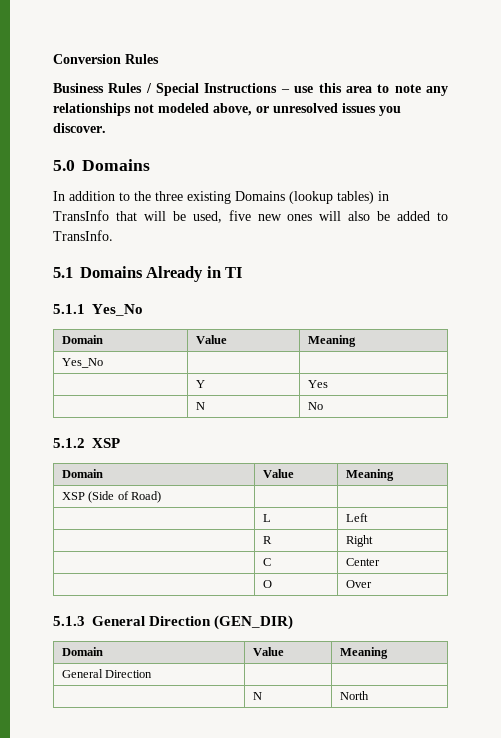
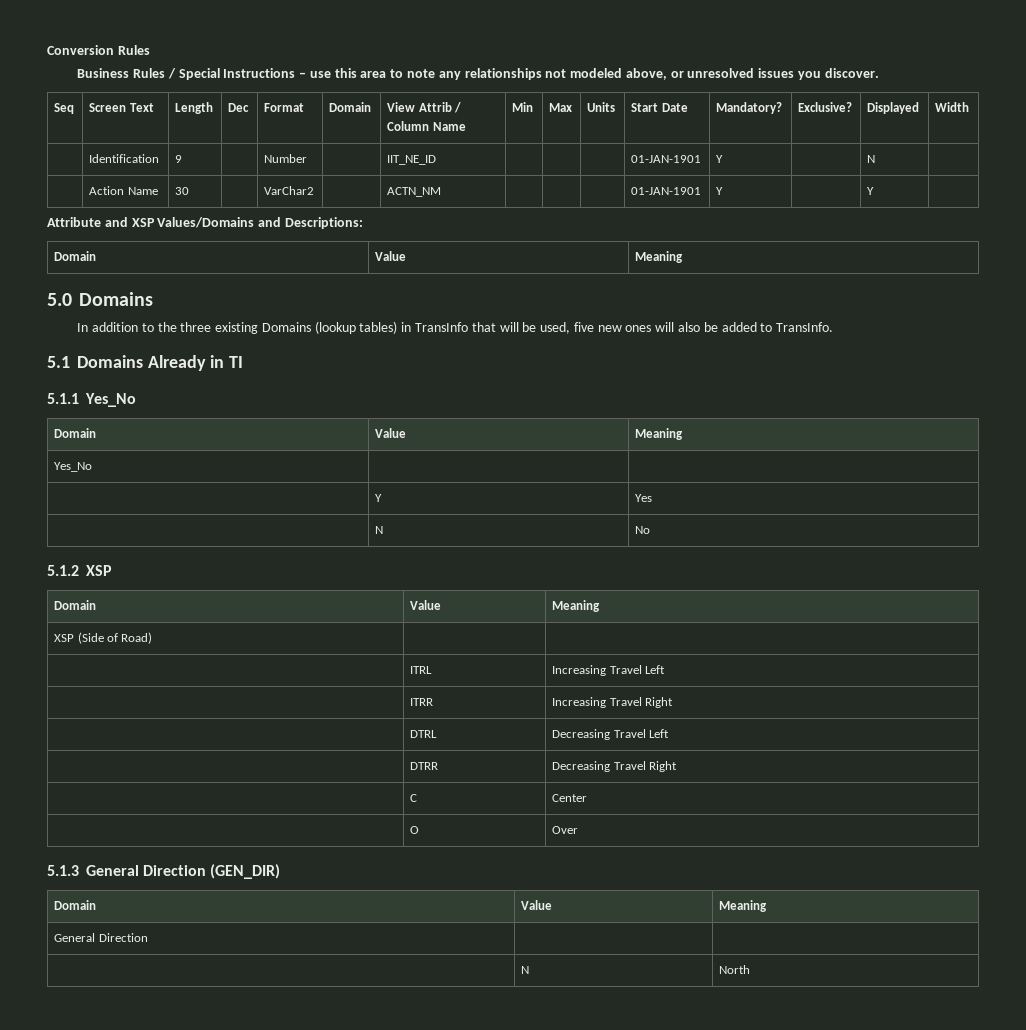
(106, 128) none -> [54,103,75,114] [89,103,154,112] [175,102,214,114] [228,103,250,112] [264,103,305,112] [329,102,372,112] [387,102,462,113] [387,121,466,131] [512,102,534,112] [549,103,573,112] [587,102,616,112] [631,103,688,112] [716,102,783,114] [798,102,853,112] [867,102,920,114] [935,102,970,112] [89,154,160,163] [175,155,183,163] [264,154,308,163] [387,155,437,165] [631,155,702,163] [716,155,724,163] [867,155,876,163] [89,186,158,195] [175,187,190,195] [264,186,315,195] [387,187,442,197] [631,187,702,195] [716,187,724,195] [867,187,875,195] [47,217,363,229] [54,251,97,261] [375,251,407,261] [635,251,684,263] // Seq | Screen Text | Length | Dec | Format | Domain | View Attrib / Column Name | Min | Max | Units | Start Date | Mandatory? | Exclusive? | Displayed | Width // | Identification | 9 | | Number | | IIT_NE_ID | | | | 01-JAN-1901 | Y | | N | // | Action Name | 30 | | VarChar2 | | ACTN_NM | | | | 01-JAN-1901 | Y | | Y | // Attribute and XSP Values/Domains and Descriptions: // Domain | Value | Meaning
[262,514,271,522] [345,513,368,522] [262,536,272,544] L | Left // | R | -> [410,666,433,674] [552,665,666,676] [410,698,434,706] [552,697,674,708] [410,730,438,738] [552,729,670,740] [410,762,439,770] [552,761,646,772] ITRL | Increasing Travel Left // | ITRR | Increasing Travel Right // | DTRL | Decreasing Travel Left // | DTRR | Decreasing Travel

